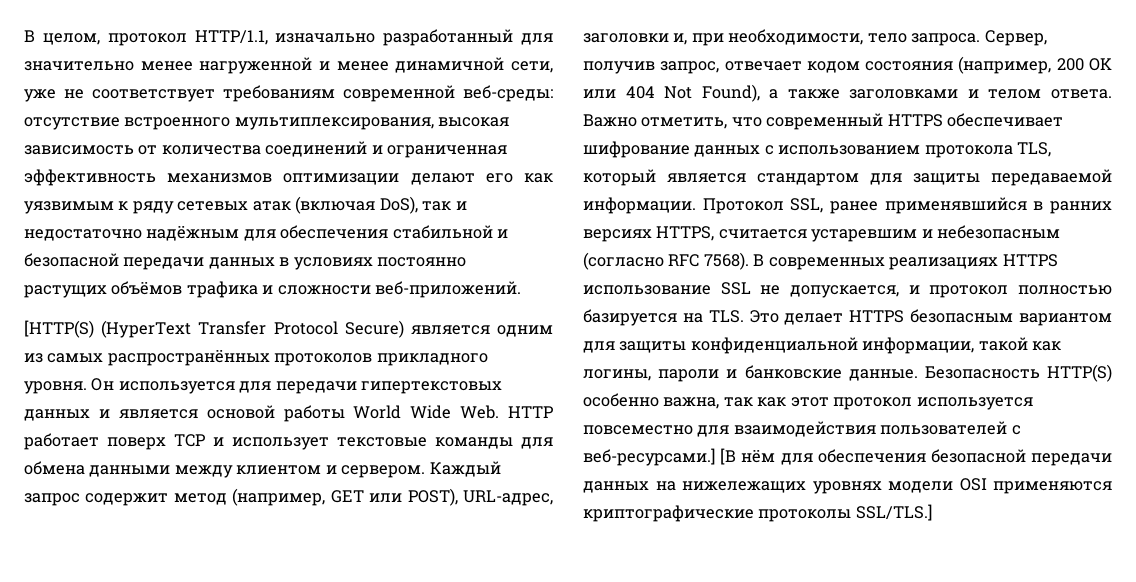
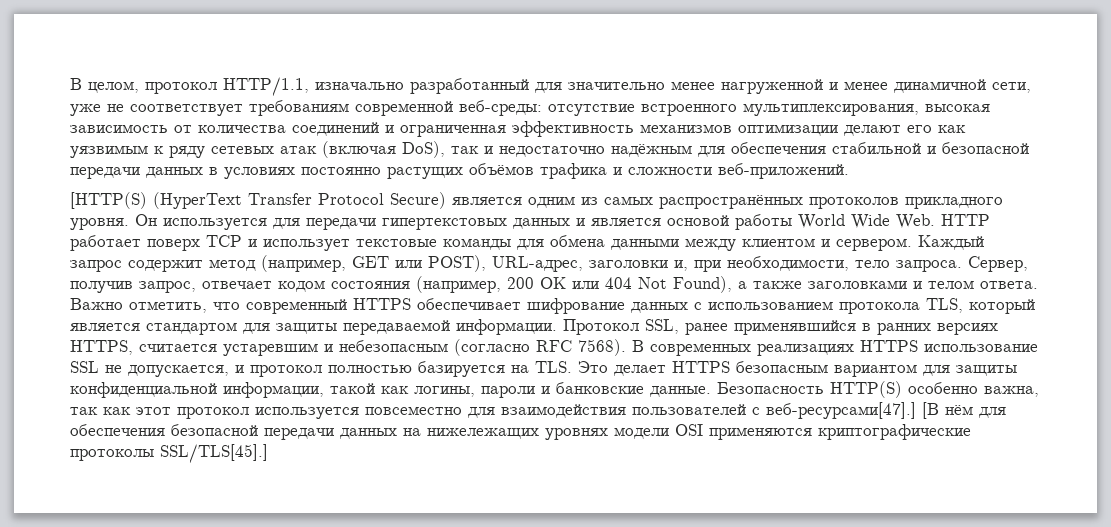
[583,448,715,466] веб-ресурсами.] -> [766,402,916,419] веб-ресурсами[47].]
[855,504,932,521] SSL/TLS.] -> [160,444,268,463] SSL/TLS[45].]

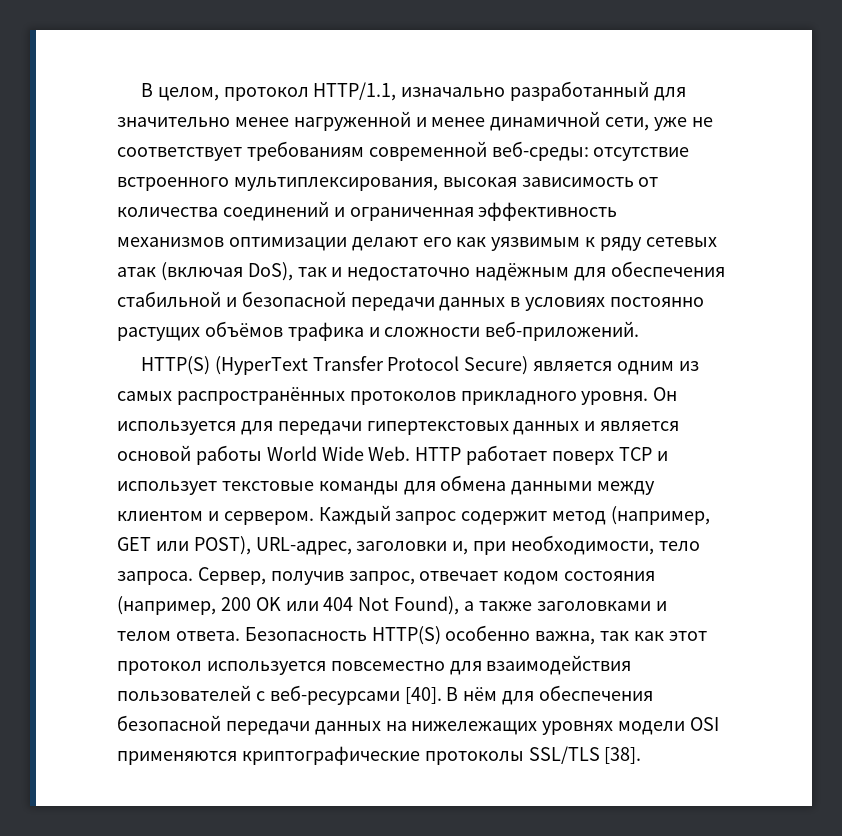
[70,192,147,209] [HTTP(S) -> [140,356,210,375] HTTP(S)
[70,298,1035,314] [70,319,998,335] [70,339,1038,356] [70,361,1017,377] [70,382,711,398] Важно отметить, что современный HTTPS обеспечивает шифрование данных с использованием протокола TLS, который является стандартом для защиты передаваемой информации. Протокол SSL, ранее применявшийся в ранних версиях HTTPS, считается устаревшим и небезопасным (согласно RFC 7568). В современных реализациях HTTPS использование SSL не допускается, и протокол полностью базируется на TLS. Это делает HTTPS безопасным вариантом для защиты конфиденциальной информации, такой как логины, пароли и банковские данные. -> (240, 636) none
[766,402,939,419] веб-ресурсами[47].] [В -> [269,685,459,705] веб-ресурсами [40]. В
[160,444,268,463] SSL/TLS[45].] -> [528,746,642,764] SSL/TLS [38].

